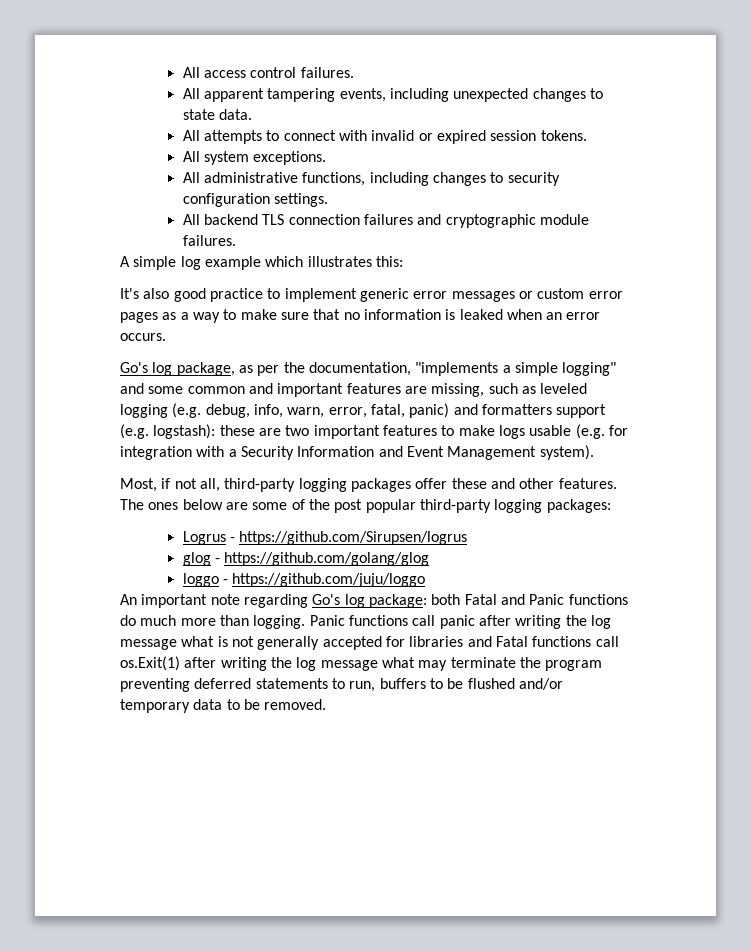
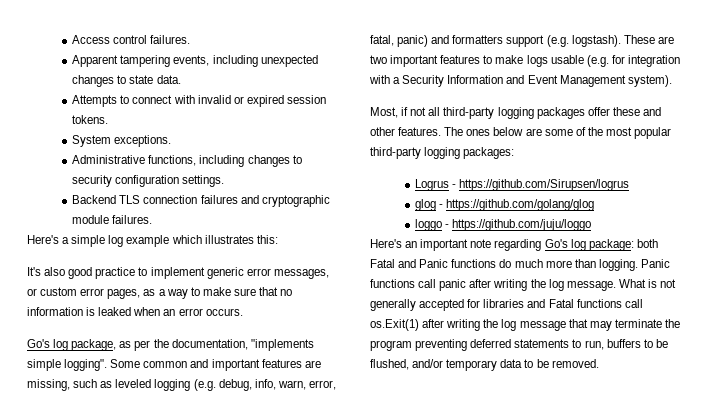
[182,67,246,78] All access -> [72,35,111,44] Access
[182,88,264,102] All apparent -> [72,55,119,67] Apparent
[182,130,262,144] All attempts -> [72,95,118,107] Attempts
[182,151,249,165] All system -> [72,135,112,147] System
[182,172,298,183] All administrative -> [72,155,146,164] Administrative
[182,214,258,225] All backend -> [72,195,117,204] Backend
[120,256,130,267] A -> [27,235,70,244] Here's a
[451,291,515,302] messages -> [273,269,329,279] messages,
[120,312,158,323] pages -> [107,289,141,299] pages,
[502,362,617,376] [120,383,184,394] a simple logging" and some -> [27,359,141,371] simple logging". Some
[153,424,255,439] logstash): these -> [571,35,655,47] logstash). These
[199,478,220,492] all, -> [428,107,441,116] all
[334,499,363,513] post -> [605,127,632,136] most
[120,594,137,605] An -> [370,239,418,248] Here's an
[120,636,215,650] message what -> [566,279,646,291] message. What
[381,657,415,668] what -> [568,319,588,328] that
[467,678,515,689] flushed -> [370,359,409,370] flushed,

